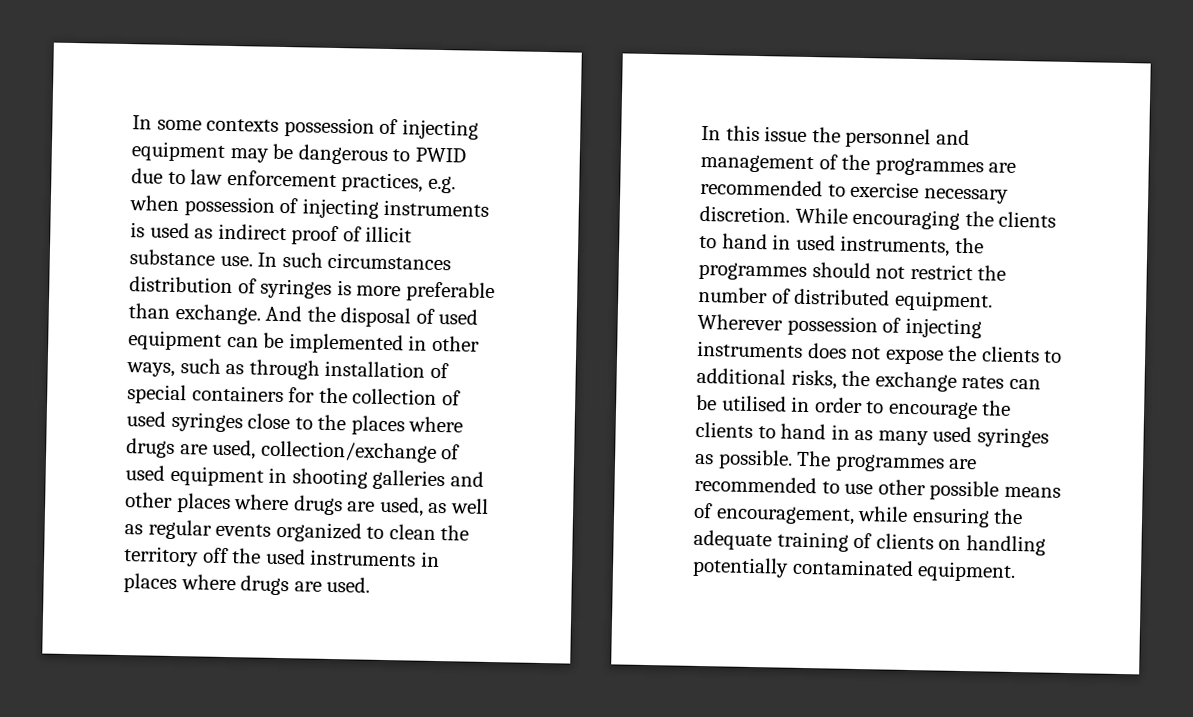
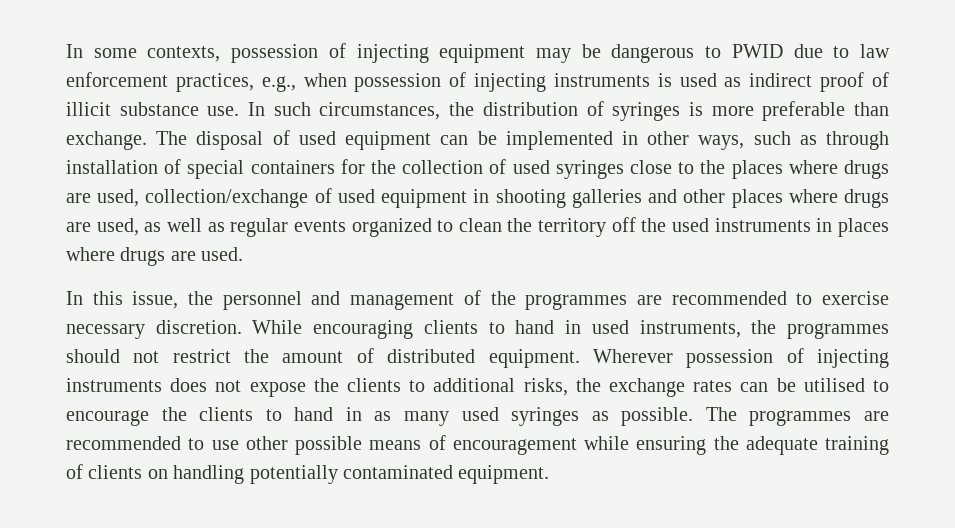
[206,118,280,132] contexts -> [147,46,221,62] contexts,
[427,175,456,194] e.g. -> [261,76,296,92] e.g.,
[327,252,452,271] circumstances -> [319,102,475,120] circumstances, the
[265,305,336,323] And the -> [156,131,188,145] The
[764,126,808,142] issue -> [132,291,179,309] issue,
[964,210,994,227] the -> (414, 329) none
[698,286,768,304] number -> [282,351,344,363] amount
[791,396,863,414] in order -> (865, 385) none
[715,505,855,525] encouragement, -> [452,438,577,455] encouragement

